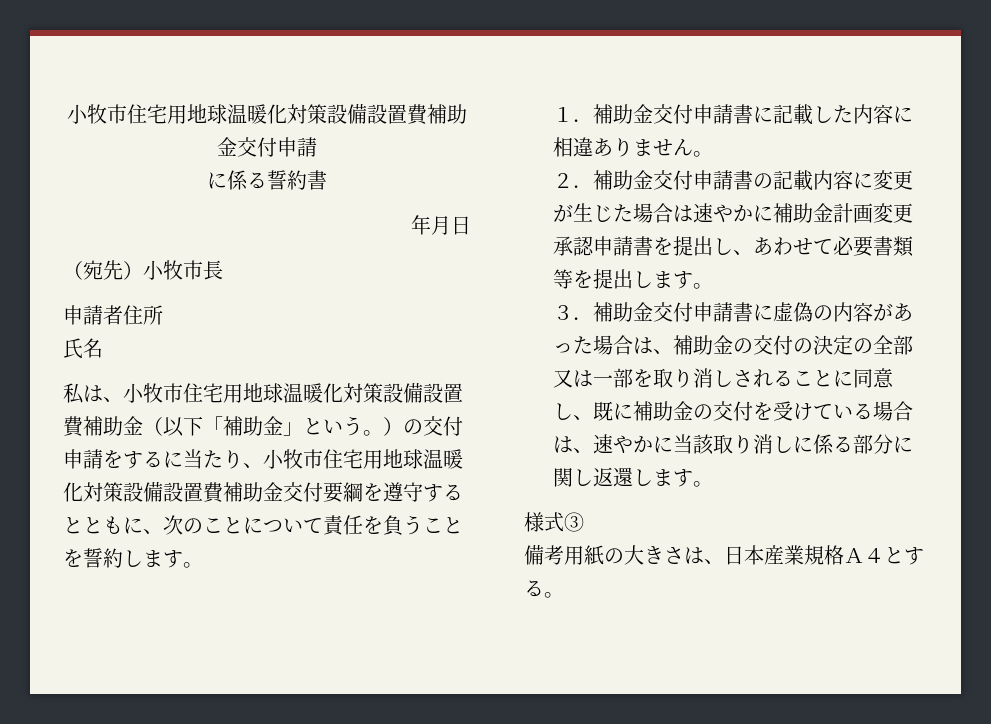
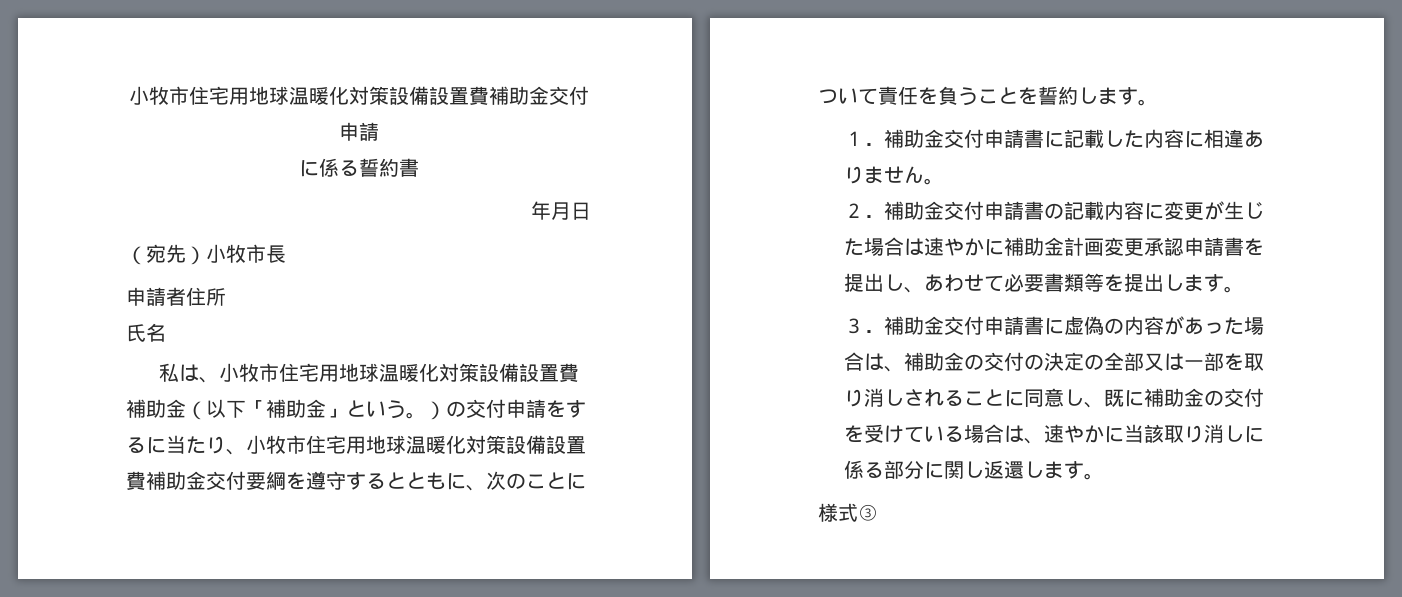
[524,545,924,565] [524,580,564,598] // 備考用紙の大きさは、日本産業規格Ａ４とする。 -> (878, 512) none

